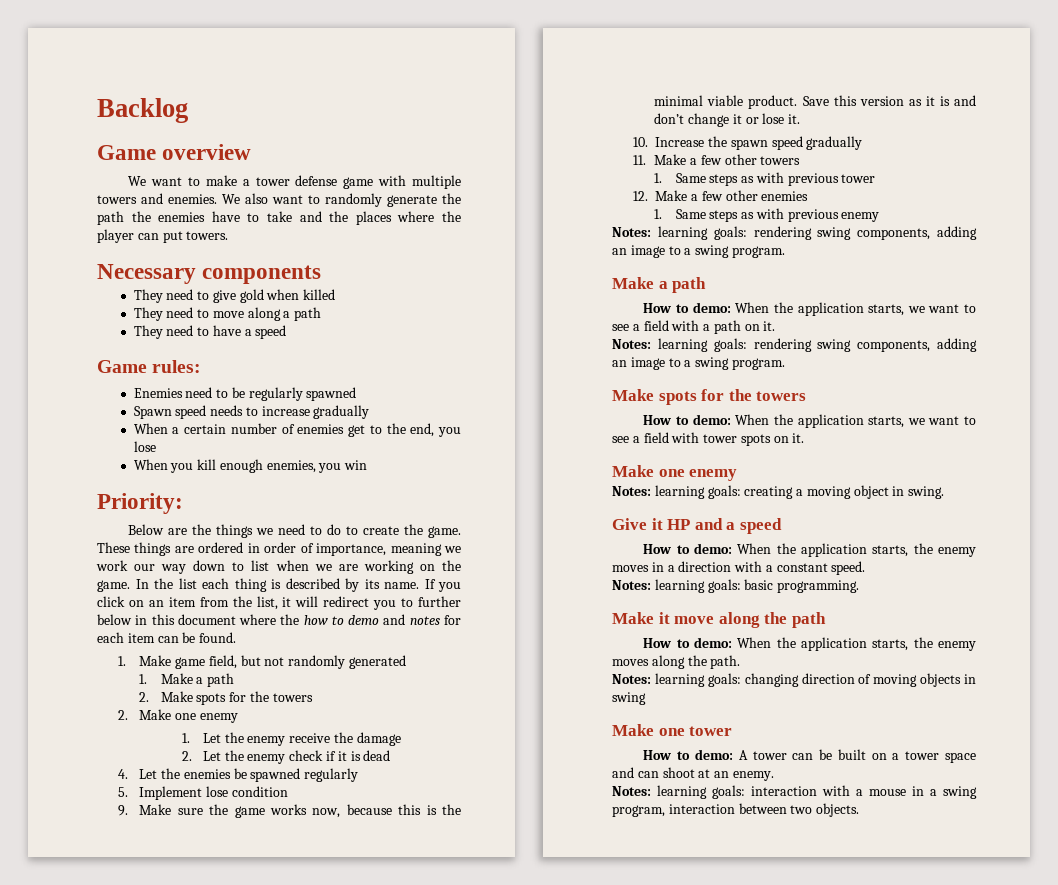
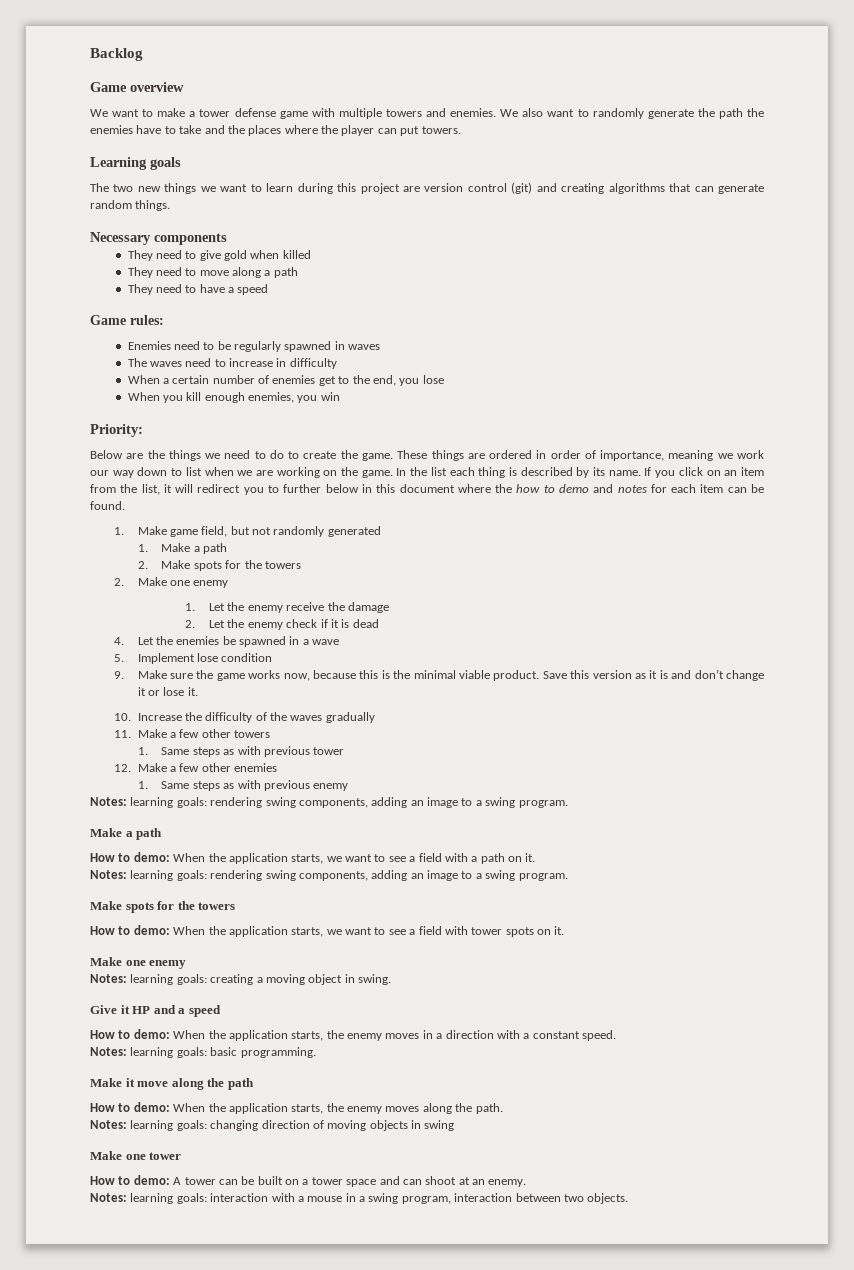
(229, 235) none -> [90,157,181,170] [90,182,764,194] [90,200,171,211] // Learning goals // The two new things we want to learn during this project are version control (git) and creating algorithms that can generate random things.
[133,405,370,419] // Spawn speed needs to increase gradually -> [334,341,381,350] [127,358,337,369] in waves // The waves need to increase in difficulty
[304,768,359,782] regularly -> [289,636,340,645] in a wave
[730,136,803,150] spawn speed -> [205,712,323,723] difficulty of the waves

